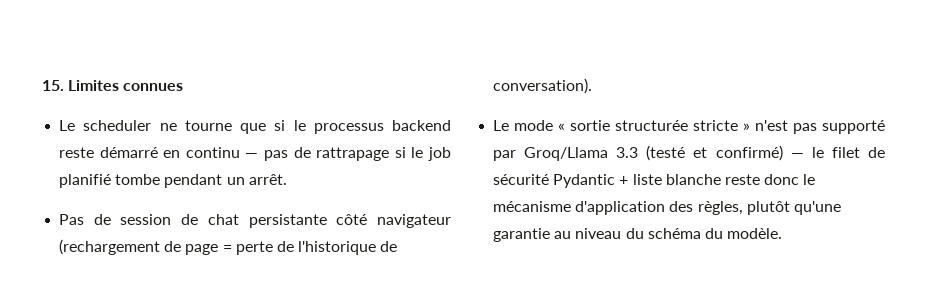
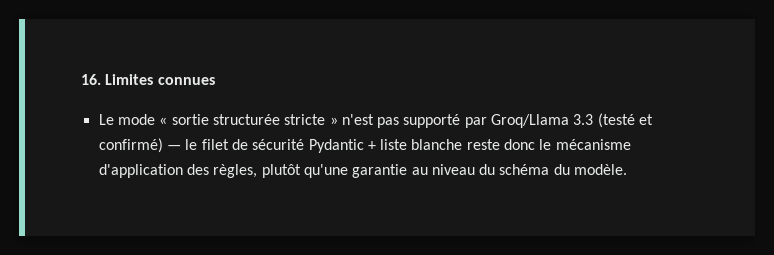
[42,80,64,91] 15. -> [81,74,101,85] 16.
[59,120,451,134] [59,147,451,161] [59,174,287,188] [59,214,451,228] [59,239,398,255] [493,78,593,94] // Le scheduler ne tourne que si le processus backend reste démarré en continu — pas de rattrapage si le job planifié tombe pendant un arrêt. // Pas de session de chat persistante côté navigateur (rechargement de page = perte de l'historique de conversation). -> (215, 81) none

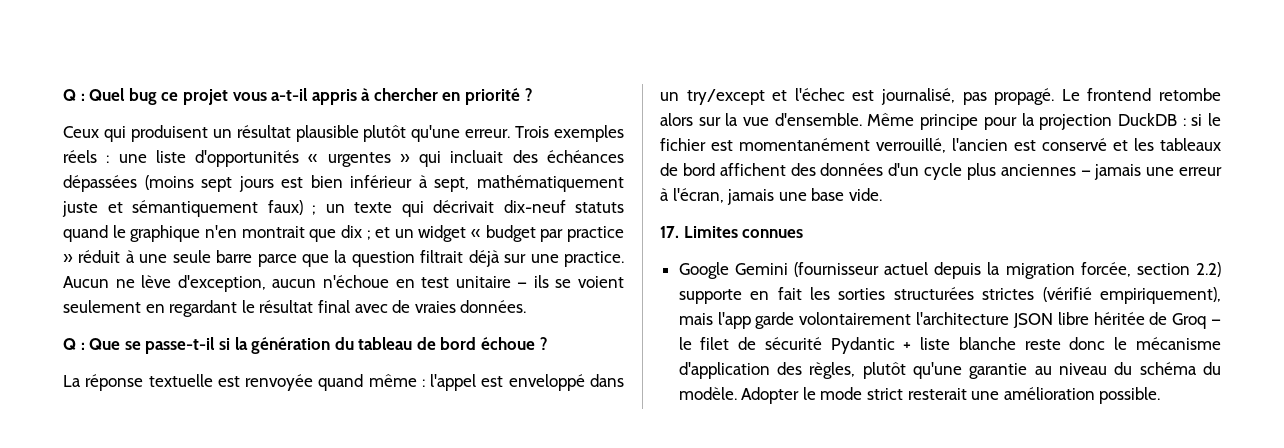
[81,74,215,85] [98,113,654,128] [98,138,163,153] 16. Limites connues // Le mode « sortie structurée stricte » n'est pas supporté par Groq/Llama 3.3 (testé et confirmé) -> [63,88,533,105] [63,125,624,142] [63,150,624,167] [63,175,624,192] [62,200,624,217] [63,225,625,242] [63,250,625,267] [63,275,624,292] [63,300,527,317] [63,337,548,354] [63,374,624,391] [660,88,1221,105] [660,113,1221,130] [660,138,1221,153] [660,163,1222,180] [660,188,882,205] [660,226,804,238] [678,262,1221,279] [678,287,1221,304] [678,312,1207,329] Q : Quel bug ce projet vous a-t-il appris à chercher en priorité ? // Ceux qui produisent un résultat plausible plutôt qu'une erreur. Trois exemples réels : une liste d'opportunités « urgentes » qui incluait des échéances dépassées (moins sept jours est bien inférieur à sept, mathématiquement juste et sémantiquement faux) ; un texte qui décrivait dix-neuf statuts quand le graphique n'en montrait que dix ; et un widget « budget par practice » réduit à une seule barre parce que la question filtrait déjà sur une practice. Aucun ne lève d'exception, aucun n'échoue en test unitaire — ils se voient seulement en regardant le résultat final avec de vraies données. // Q : Que se passe-t-il si la génération du tableau de bord échoue ? // La réponse textuelle est renvoyée quand même : l'appel est enveloppé dans un try/except et l'échec est journalisé, pas propagé. Le frontend retombe alors sur la vue d'ensemble. Même principe pour la projection DuckDB : si le fichier est momentanément verrouillé, l'ancien est conservé et les tableaux de bord affichent des données d'un cycle plus anciennes — jamais une erreur à l'écran, jamais une base vide. // 17. Limites connues // Google Gemini (fournisseur actuel depuis la migration forcée, section 2.2) supporte en fait les sorties structurées strictes (vérifié empiriquement), mais l'app garde volontairement l'architecture JSON libre héritée de Groq
(628, 169) none -> [741,387,1161,404] Adopter le mode strict resterait une amélioration possible.

